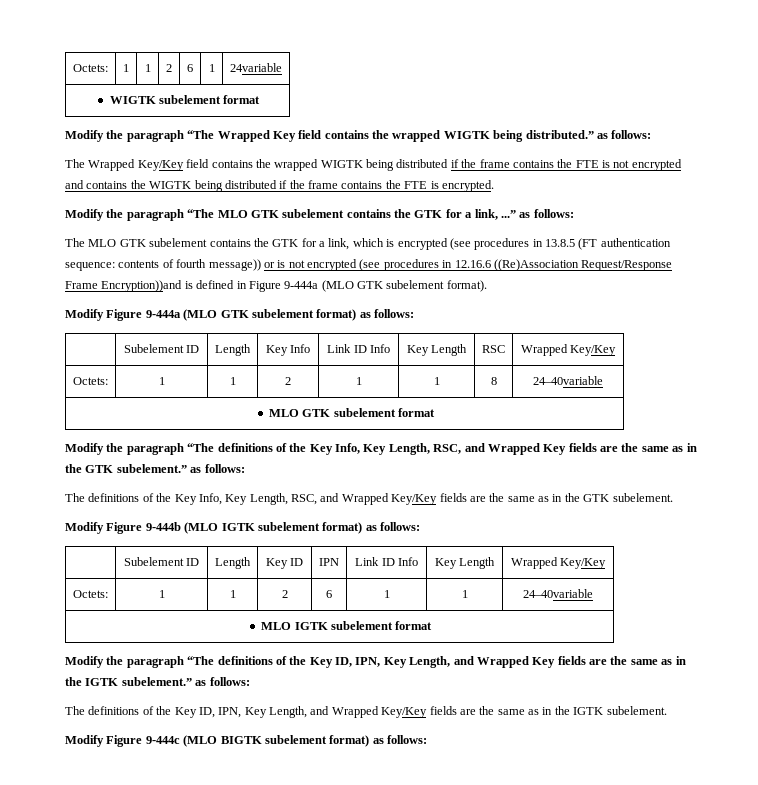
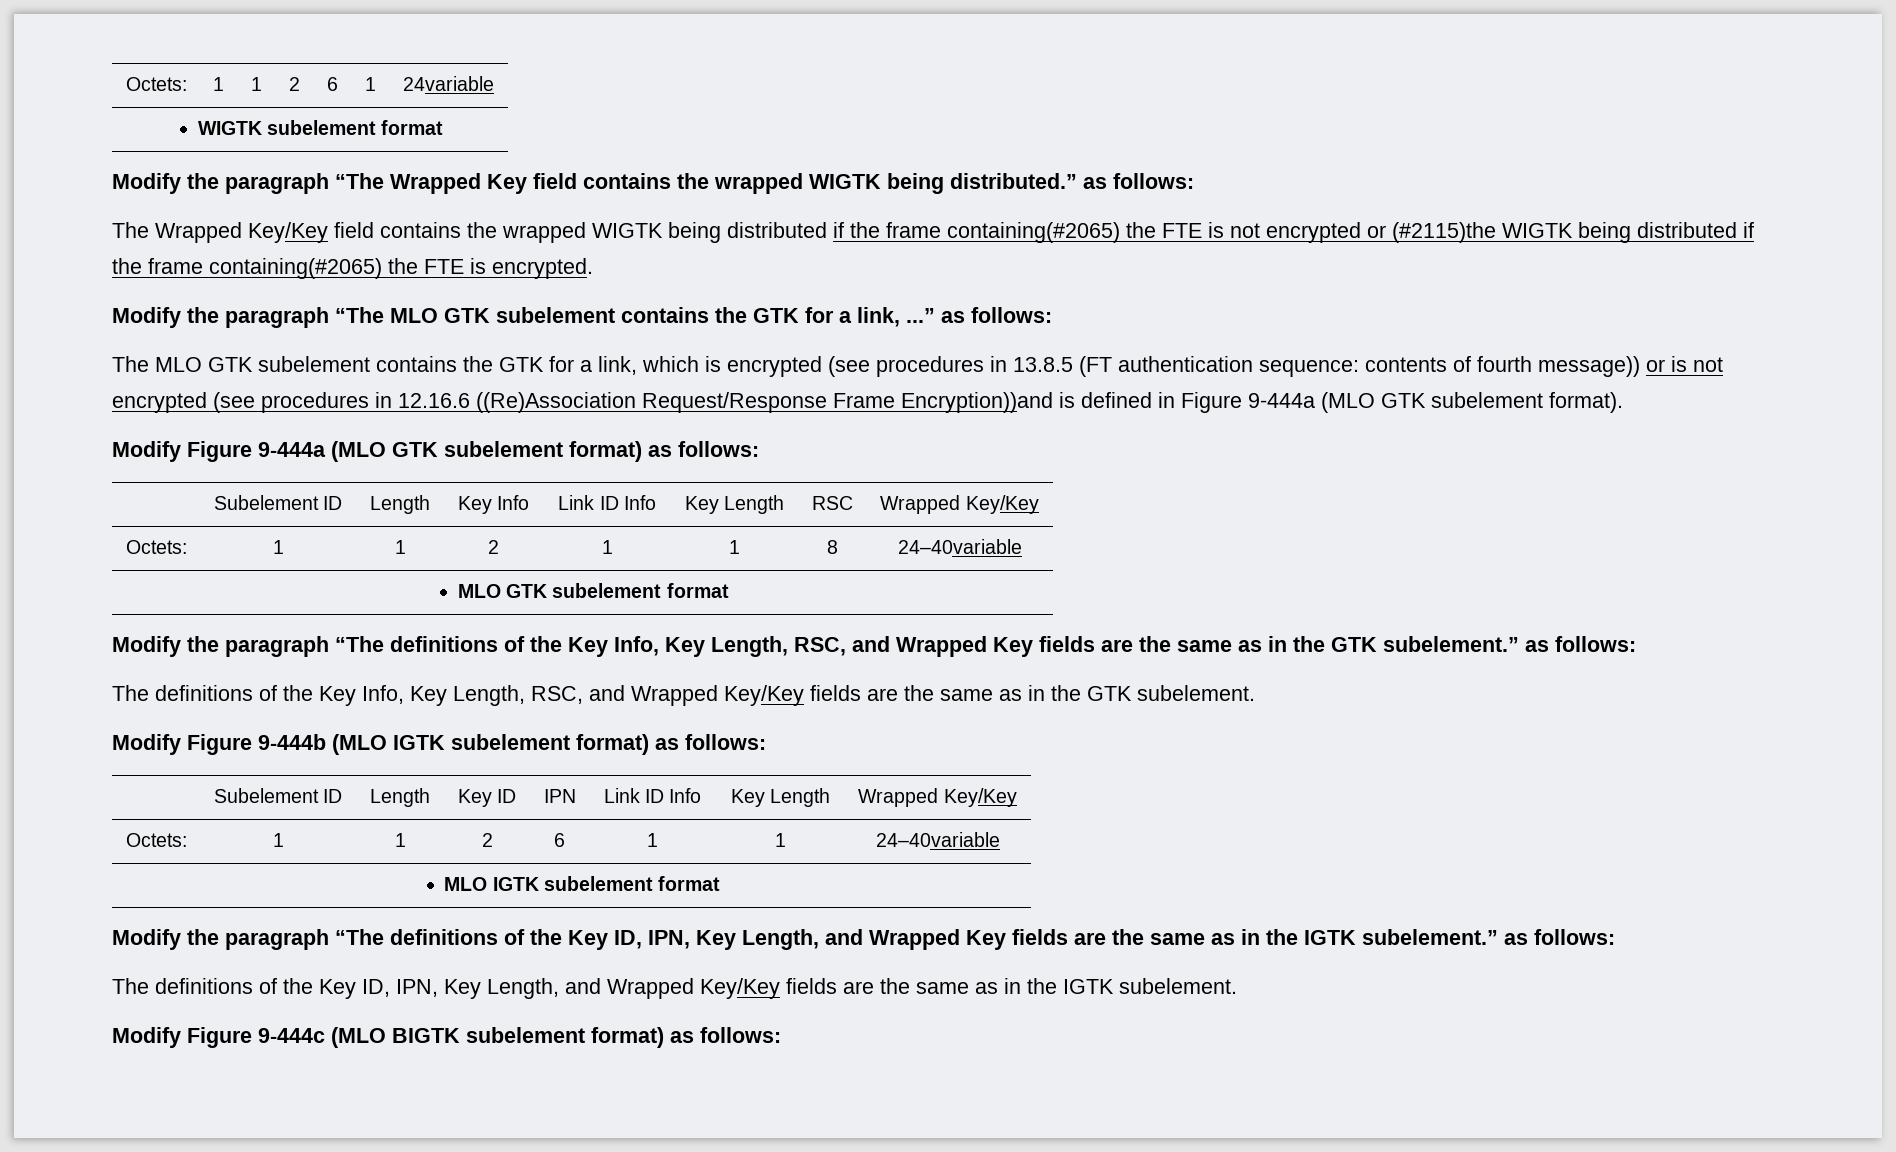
[512,160,554,168] contains -> [947,222,1120,243] containing(#2065)
[65,180,383,192] and contains the WIGTK being distributed if the frame contains -> [1367,222,1754,243] [112,258,382,279] or (#2115)the WIGTK being distributed if the frame containing(#2065)

